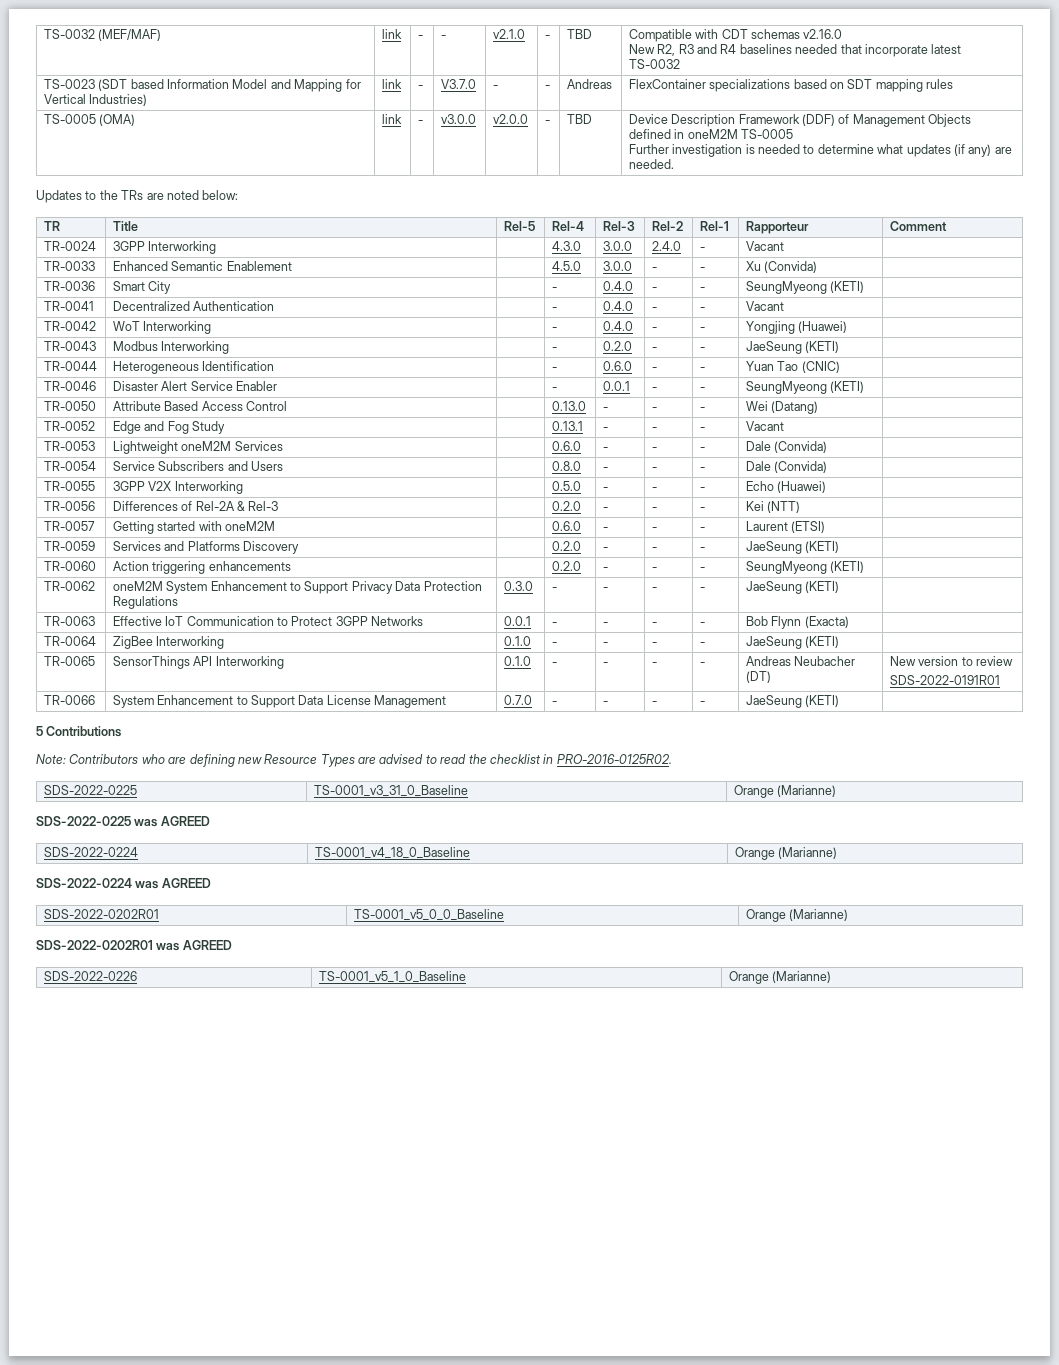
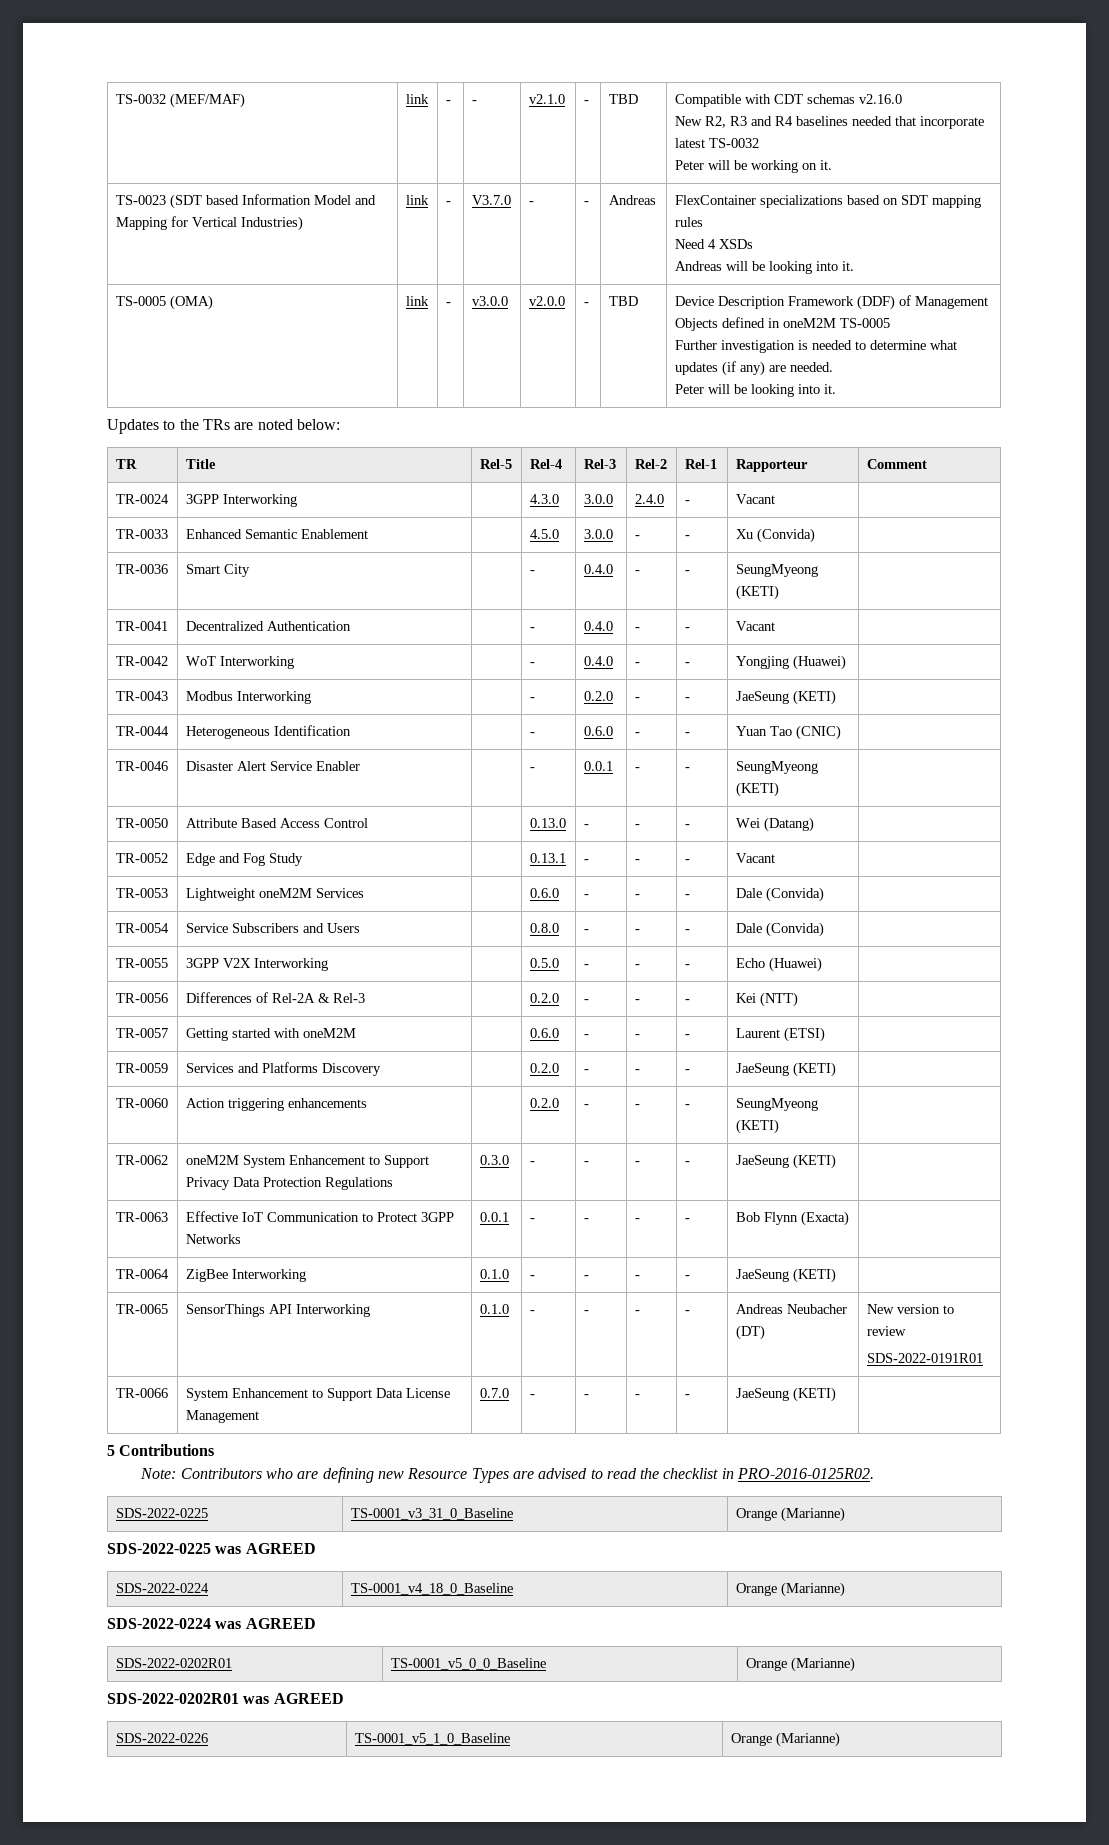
(680, 64) none -> [674,160,832,173] // Peter will be working on it.
(954, 84) none -> [674,239,753,249] [674,261,854,274] // Need 4 XSDs // Andreas will be looking into it.
(674, 164) none -> [674,384,836,397] // Peter will be looking into it.

